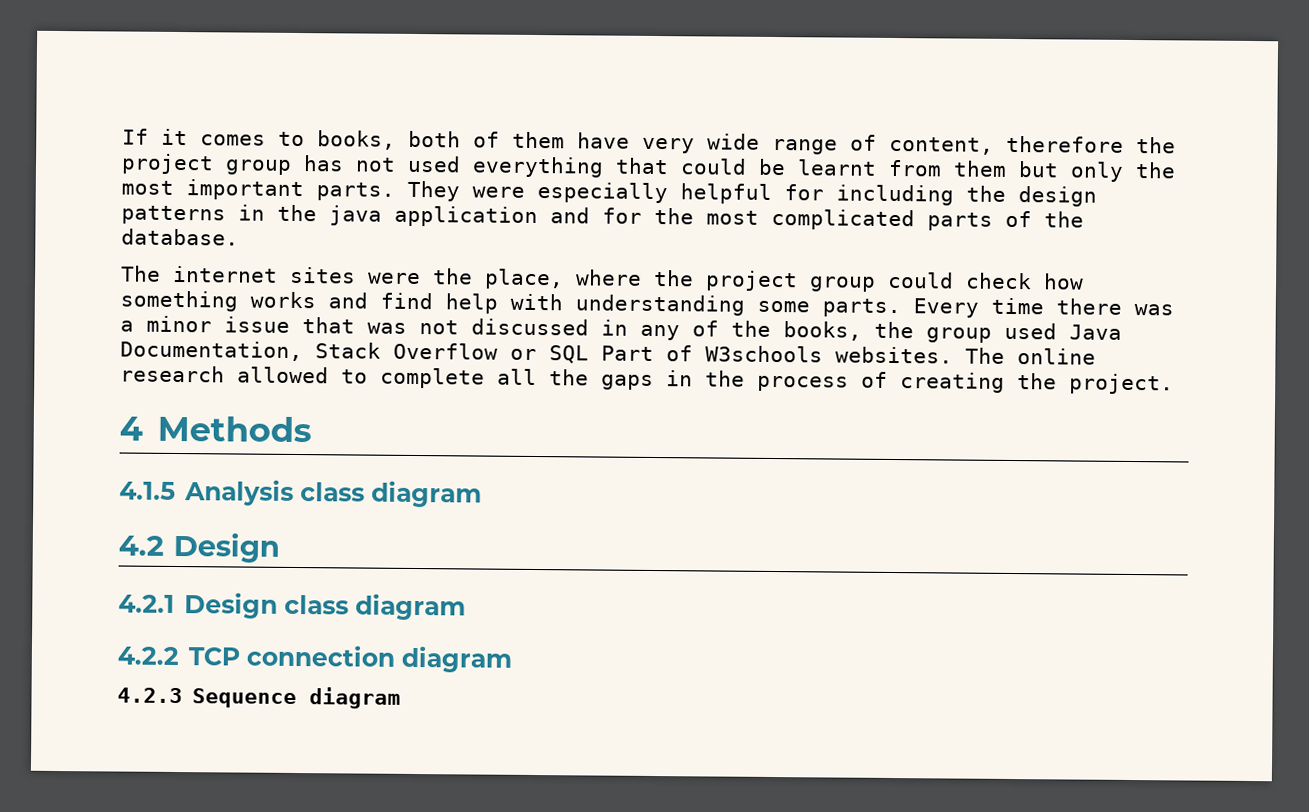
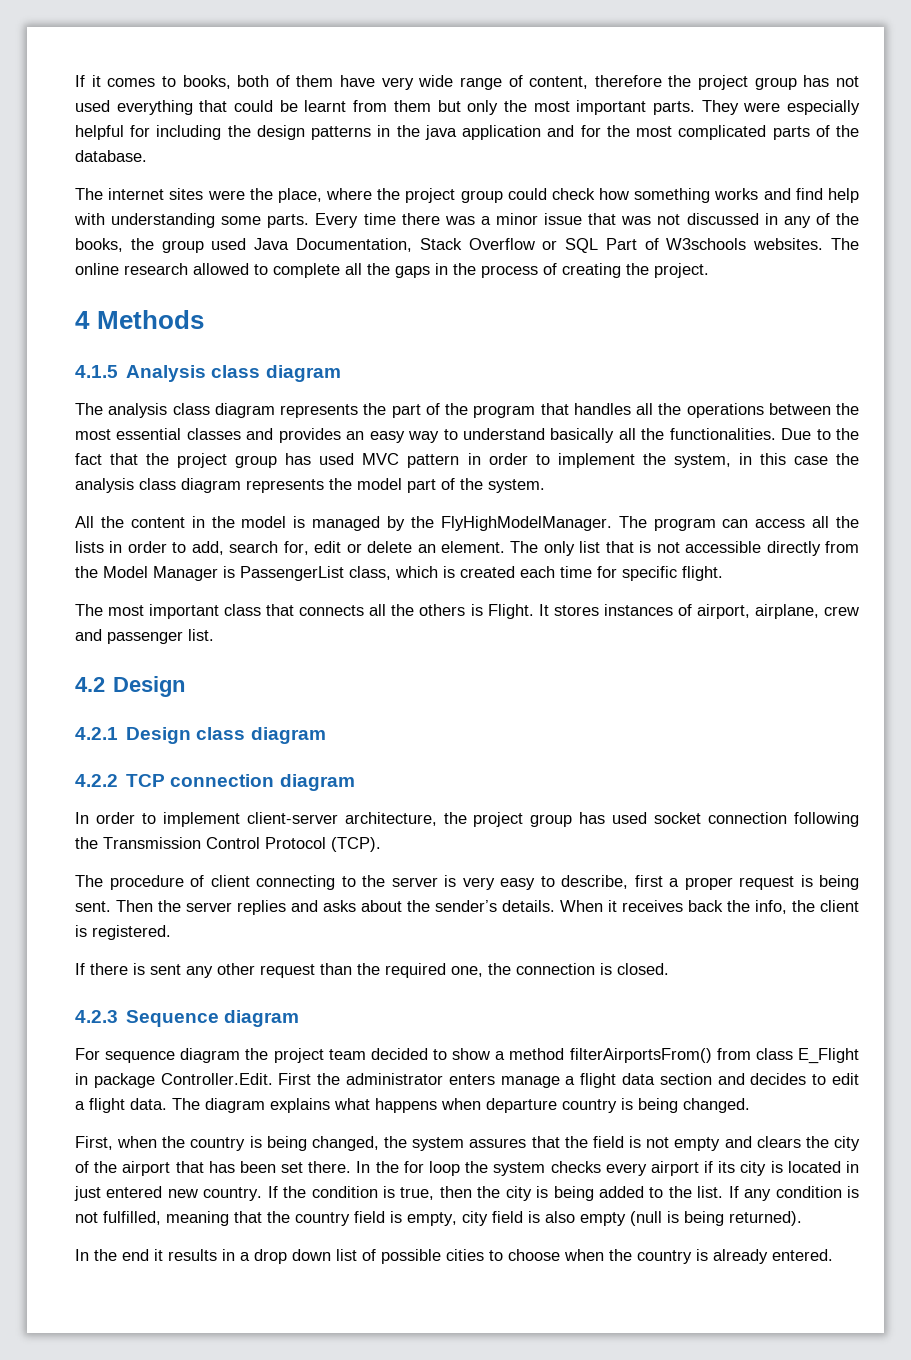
(483, 494) none -> [75,403,859,418] [75,428,859,443] [75,453,859,468] [75,478,545,493] [75,516,859,531] [75,541,860,556] [75,566,723,581] [75,604,859,619] [75,629,214,644] // The analysis class diagram represents the part of the program that handles all the operations between the most essential classes and provides an easy way to understand basically all the functionalities. Due to the fact that the project group has used MVC pattern in order to implement the system, in this case the analysis class diagram represents the model part of the system. // All the content in the model is managed by the FlyHighModelManager. The program can access all the lists in order to add, search for, edit or delete an element. The only list that is not accessible directly from the Model Manager is PassengerList class, which is created each time for specific flight. // The most important class that connects all the others is Flight. It stores instances of airport, airplane, crew and passenger list.
[117,687,402,709] 4.2.3 Sequence diagram -> [75,812,859,827] [75,837,381,852] [75,875,859,890] [75,900,859,915] [75,925,171,940] [75,963,669,978] [75,1010,300,1027] [75,1048,859,1064] [75,1073,859,1088] [75,1098,750,1113] [75,1136,860,1151] [75,1161,859,1176] [74,1186,860,1201] [75,1211,802,1226] [75,1249,833,1264] In order to implement client-server architecture, the project group has used socket connection following the Transmission Control Protocol (TCP). // The procedure of client connecting to the server is very easy to describe, first a proper request is being sent. Then the server replies and asks about the sender’s details. When it receives back the info, the client is registered. // If there is sent any other request than the required one, the connection is closed. // 4.2.3 Sequence diagram // For sequence diagram the project team decided to show a method filterAirportsFrom() from class E_Flight in package Controller.Edit. First the administrator enters manage a flight data section and decides to edit a flight data. The diagram explains what happens when departure country is being changed. // First, when the country is being changed, the system assures that the field is not empty and clears the city of the airport that has been set there. In the for loop the system checks every airport if its city is located in just entered new country. If the condition is true, then the city is being added to the list. If any condition is not fulfilled, meaning that the country field is empty, city field is also empty (null is being returned). // In the end it results in a drop down list of possible cities to choose when the country is already entered.

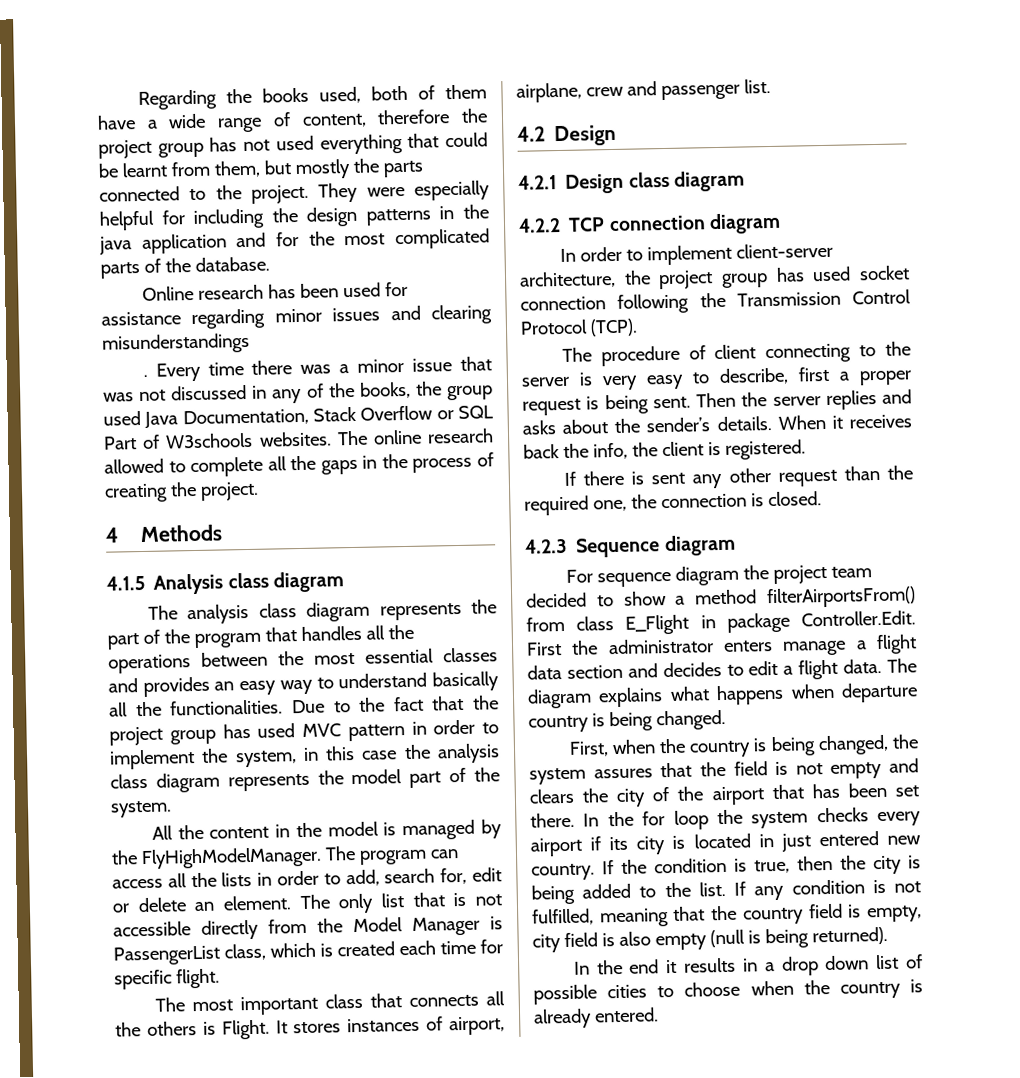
[75,75,231,89] If it comes to books, -> [137,86,361,111] Regarding the books used,
[381,77,414,90] very -> [146,119,158,129] a
[393,100,695,115] them but only the most important parts. -> [213,158,424,180] [99,184,309,204] them, but mostly the parts connected to the project.
[75,188,859,203] [74,213,310,228] The internet sites were the place, where the project group could check how something works and find help with understanding some parts. -> [141,281,408,301] [101,304,492,330] [102,332,250,355] [142,374,148,377] Online research has been used for assistance regarding minor issues and clearing misunderstandings // .

